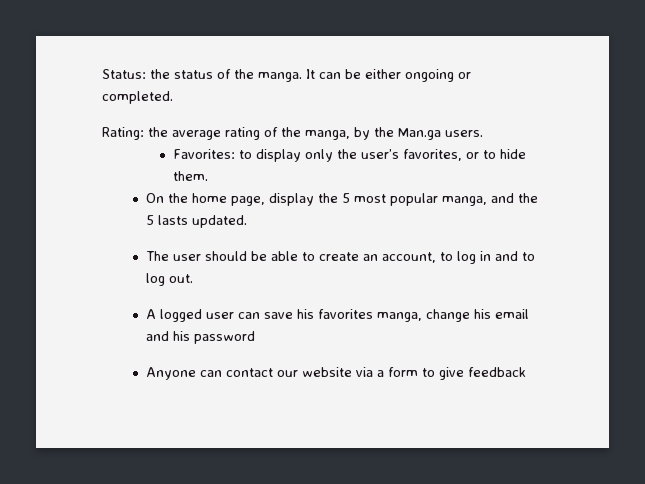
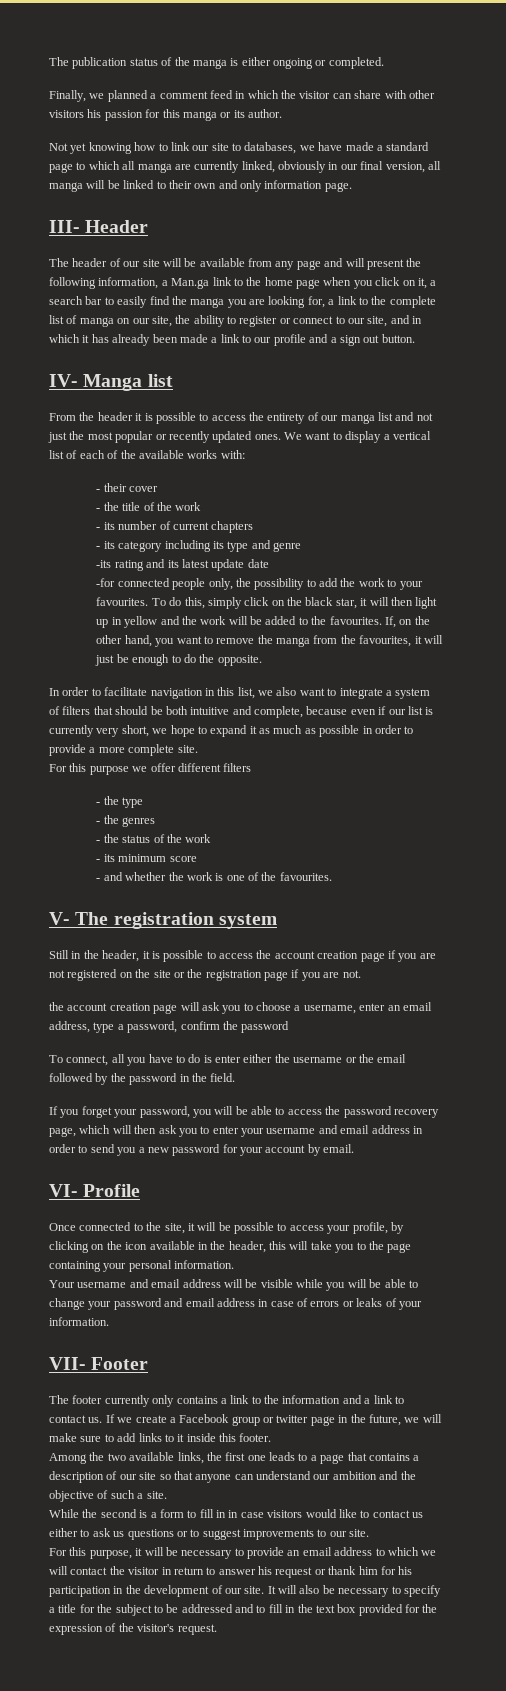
[102,69,361,82] Status: the status of the manga. It can be -> [49,57,239,69] The publication status of the manga is
[102,127,483,140] [173,149,527,162] [173,171,209,181] [145,193,538,206] [145,215,247,228] [145,251,535,264] [145,273,193,286] [145,309,529,322] [145,331,255,344] [145,367,526,380] Rating: the average rating of the manga, by the Man.ga users. // Favorites: to display only the user’s favorites, or to hide them. // On the home page, display the 5 most popular manga, and the 5 lasts updated. // The user should be able to create an account, to log in and to log out. // A logged user can save his favorites manga, change his email and his password // Anyone can contact our website via a form to give feedback -> [49,90,435,102] [49,109,282,121] [49,142,430,154] [49,161,441,173] [49,180,352,192] [49,220,149,233] [49,258,422,270] [49,277,437,289] [49,296,436,308] [49,315,422,327] [49,334,415,346] [49,374,173,391] [49,412,433,424] [48,431,431,443] [49,450,245,459] [96,483,159,492] [96,502,202,511] [96,521,254,533] [96,540,302,552] [96,559,269,571] [96,578,423,590] [96,597,438,609] [96,616,430,628] [96,635,443,647] [95,654,262,666] [49,687,431,699] [49,706,434,718] [49,725,414,737] [49,744,198,756] [49,763,252,775] [96,796,144,808] [96,815,156,827] [96,834,212,843] [96,854,197,862] [96,872,332,881] [49,912,277,929] [49,950,436,962] [49,969,361,981] [49,1002,432,1014] [49,1021,290,1033] [49,1054,407,1066] [49,1073,236,1085] [49,1106,439,1118] [49,1125,423,1137] [49,1144,355,1156] [49,1184,141,1197] [49,1222,404,1234] [49,1241,412,1253] [49,1260,235,1272] [49,1279,418,1291] [49,1298,422,1310] [49,1317,109,1326] [49,1357,149,1370] [49,1395,404,1407] [49,1414,442,1426] [49,1433,272,1442] [49,1452,420,1464] [49,1471,416,1483] [49,1490,167,1502] [49,1509,423,1518] [49,1528,370,1540] [49,1547,437,1559] [49,1566,413,1578] [49,1585,441,1597] [49,1604,438,1616] [49,1623,217,1635] Finally, we planned a comment feed in which the visitor can share with other visitors his passion for this manga or its author. // Not yet knowing how to link our site to databases, we have made a standard page to which all manga are currently linked, obviously in our final version, all manga will be linked to their own and only information page. // III- Header // The header of our site will be available from any page and will present the following information, a Man.ga link to the home page when you click on it, a search bar to easily find the manga you are looking for, a link to the complete list of manga on our site, the ability to register or connect to our site, and in which it has already been made a link to our profile and a sign out button. // IV- Manga list // From the header it is possible to access the entirety of our manga list and not just the most popular or recently updated ones. We want to display a vertical list of each of the available works with: // - their cover // - the title of the work // - its number of current chapters // - its category including its type and genre // -its rating and its latest update date // -for connected people only, the possibility to add the work to your favourites. To do this, simply click on the black star, it will then light up in yellow and the work will be added to the favourites. If, on the other hand, you want to remove the manga from the favourites, it will just be enough to do the opposite. // In order to facilitate navigation in this list, we also want to integrate a system of filters that should be both intuitive and complete, because even if our list is currently very short, we hope to expand it as much as possible in order to provide a more complete site. // For this purpose we offer different filters // - the type // - the genres // - the status of the work // - its minimum score // - and whether the work is one of the favourites. // V- The registration system // Still in the header, it is possible to access the account creation page if you are not registered on the site or the registration page if you are not. // the account creation page will ask you to choose a username, enter an email address, type a password, confirm the password // To connect, all you have to do is enter either the username or the email followed by the password in the field. // If you forget your password, you will be able to access the password recovery page, which will then ask you to enter your username and email address in order to send you a new password for your account by email. // VI- Profile // Once connected to the site, it will be possible to access your profile, by clicking on the icon available in the header, this will take you to the page containing your personal information. // Your username and email address will be visible while you will be able to change your password and email address in case of errors or leaks of your information. // VII- Footer // The footer currently only contains a link to the information and a link to contact us. If we create a Facebook group or twitter page in the future, we will make sure to add links to it inside this footer. // Among the two available links, the first one leads to a page that contains a description of our site so that anyone can understand our ambition and the objective of such a site. // While the second is a form to fill in in case visitors would like to contact us either to ask us questions or to suggest improvements to our site. // For this purpose, it will be necessary to provide an email address to which we will contact the visitor in return to answer his request or thank him for his participation in the development of our site. It will also be necessary to specify a title for the subject to be addressed and to fill in the text box provided for the expression of the visitor's request.

